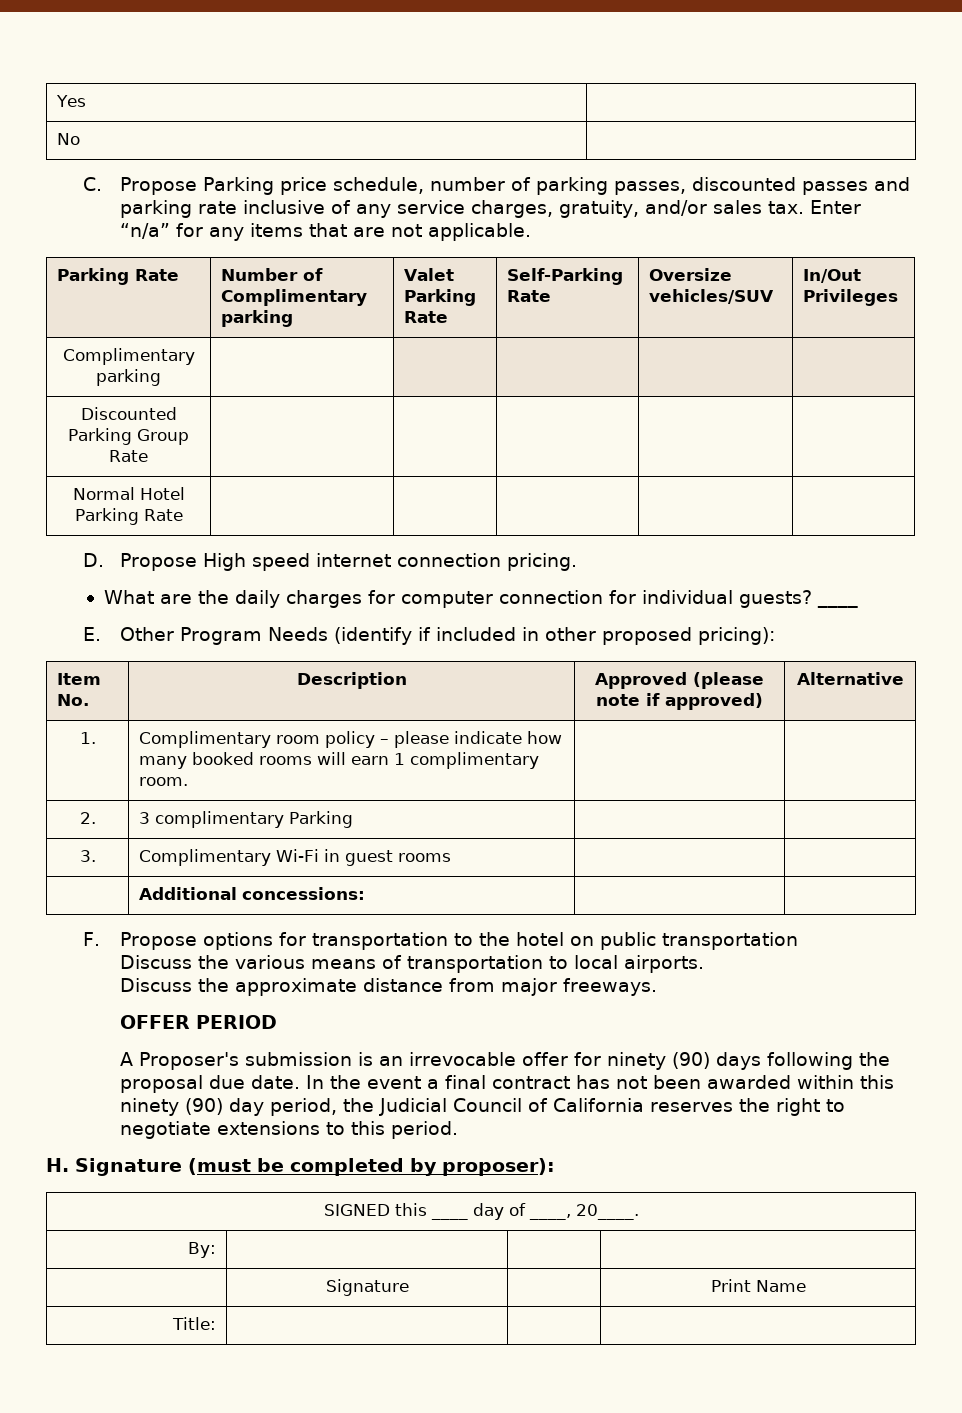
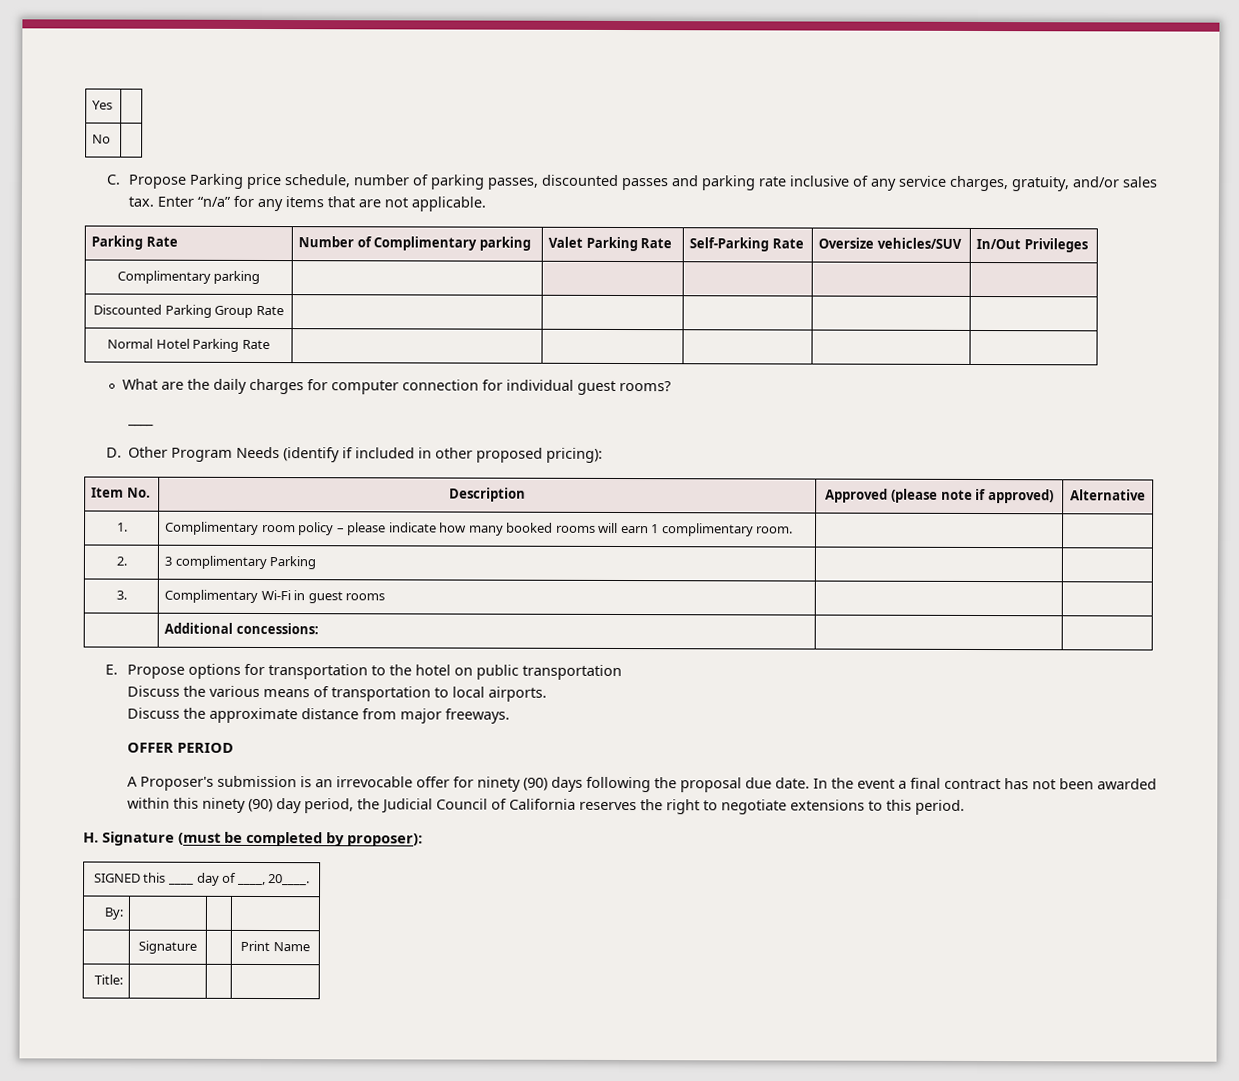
[82,553,577,571] // D. Propose High speed internet connection pricing. -> (270, 344) none
[738,590,812,608] guests? -> [577,380,672,395] guest rooms? //
[82,627,101,641] E. -> [106,447,123,458] D.
[82,932,100,946] F. -> [105,664,119,675] E.

